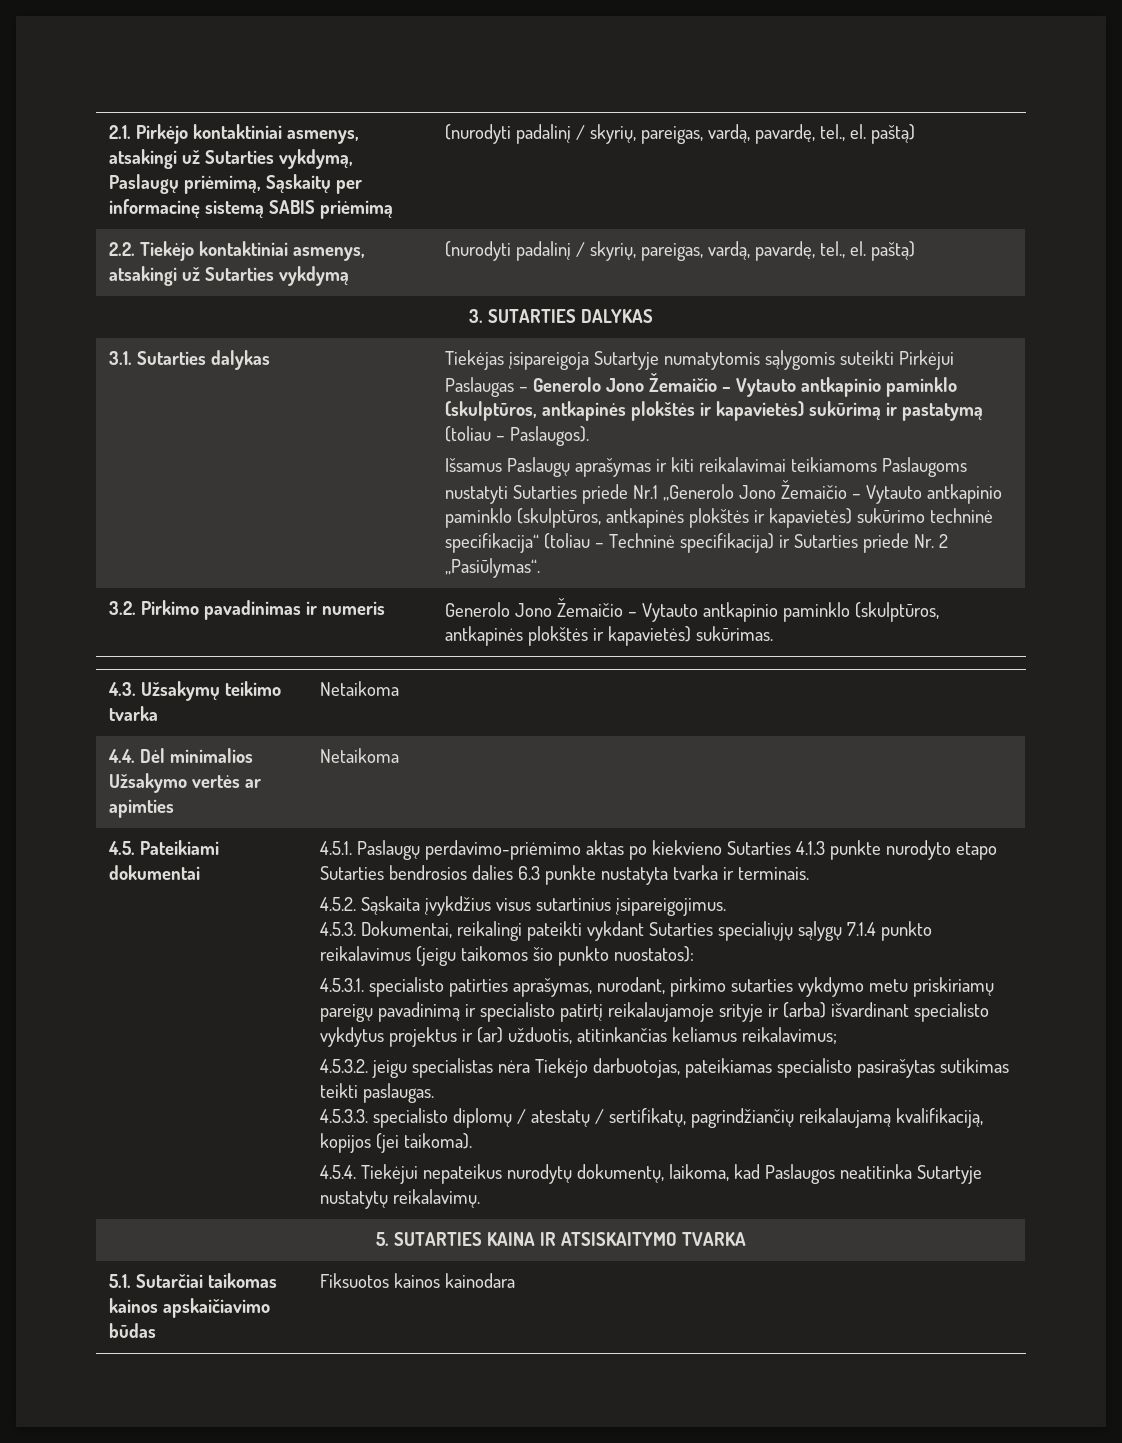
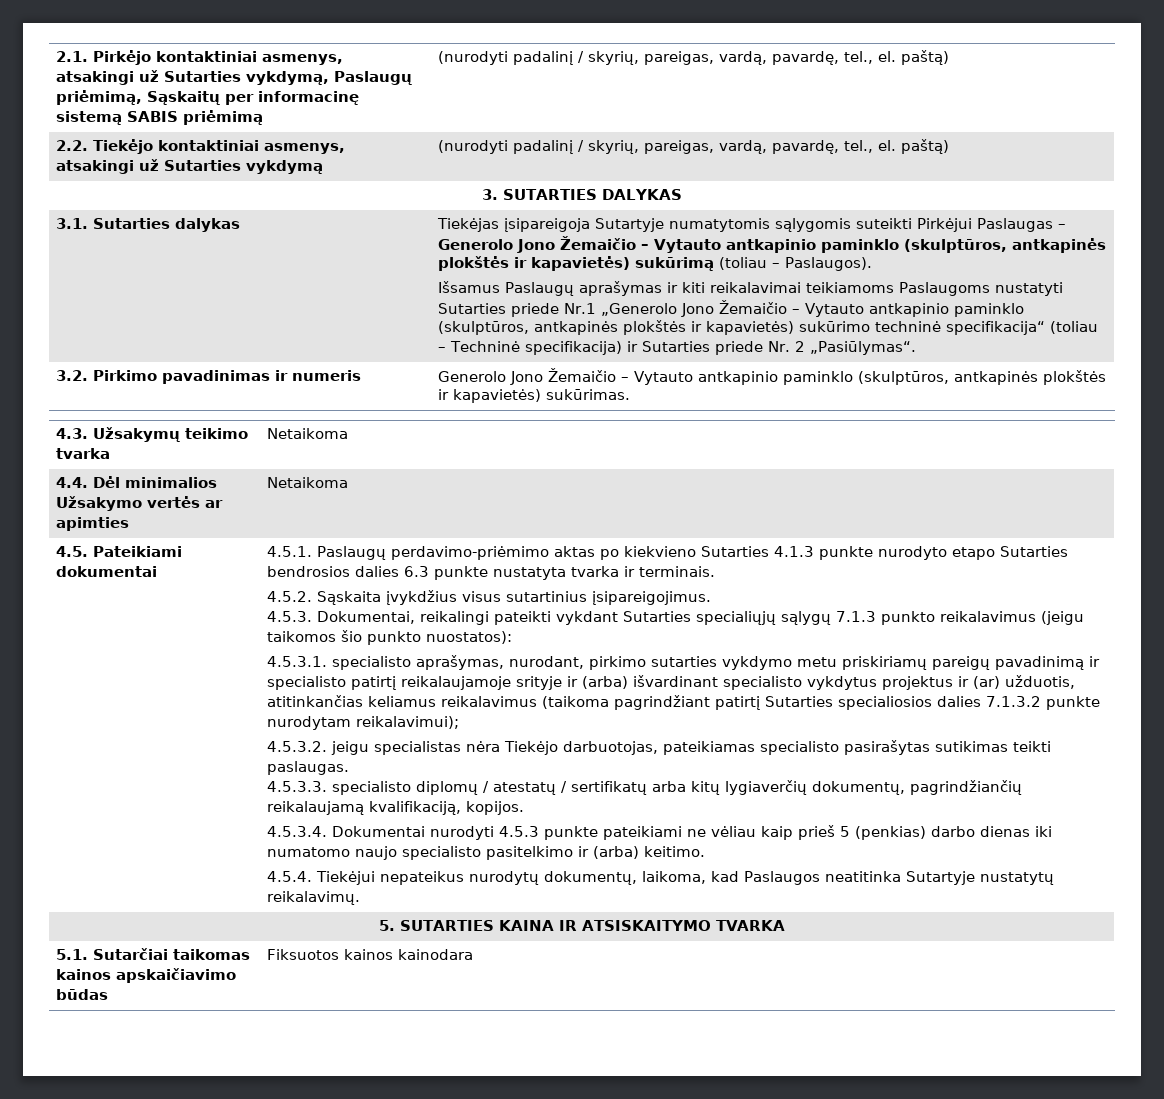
[885,402,983,421] ir pastatymą -> (714, 264) none
[846,922,876,936] 7.1.4 -> [835,611,876,622] 7.1.3
[448,979,508,997] patirties -> (411, 663) none
[741,1027,837,1044] reikalavimus; -> [440,695,1100,710] [266,716,459,730] reikalavimus (taikoma pagrindžiant patirtį Sutarties specialiosios dalies 7.1.3.2 punkte nurodytam reikalavimui);
[608,1108,983,1128] [319,1133,472,1153] sertifikatų, pagrindžiančių reikalaujamą kvalifikaciją, kopijos (jei taikoma). -> [570,780,1022,795] [266,801,524,815] [266,825,1052,840] [266,846,705,860] sertifikatų arba kitų lygiaverčių dokumentų, pagrindžiančių reikalaujamą kvalifikaciją, kopijos. // 4.5.3.4. Dokumentai nurodyti 4.5.3 punkte pateikiami ne vėliau kaip prieš 5 (penkias) darbo dienas iki numatomo naujo specialisto pasitelkimo ir (arba) keitimo.

